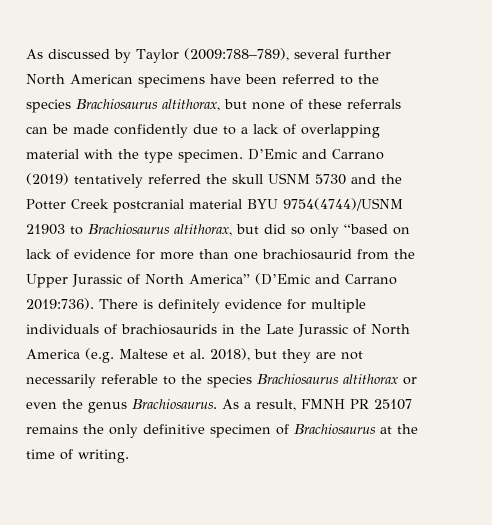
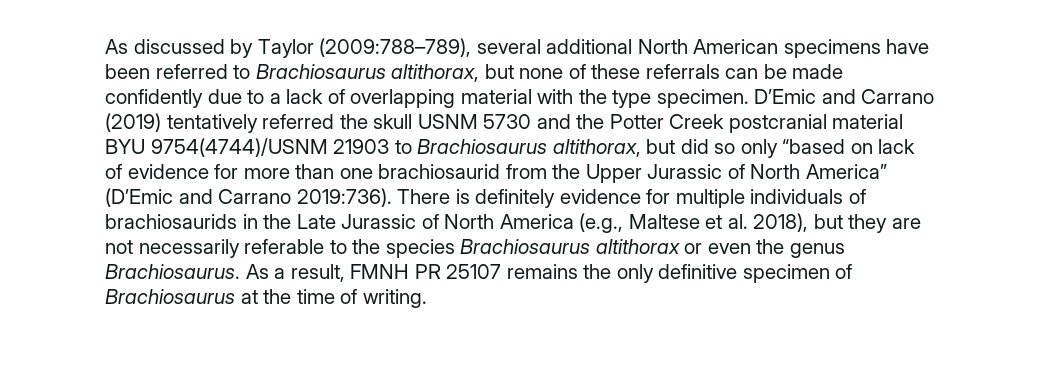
[343,49,391,59] further -> [546,39,633,54] additional
[358,74,379,84] [26,99,71,113] the species -> (251, 72) none
[85,348,114,363] (e.g. -> [579,213,624,233] (e.g.,

